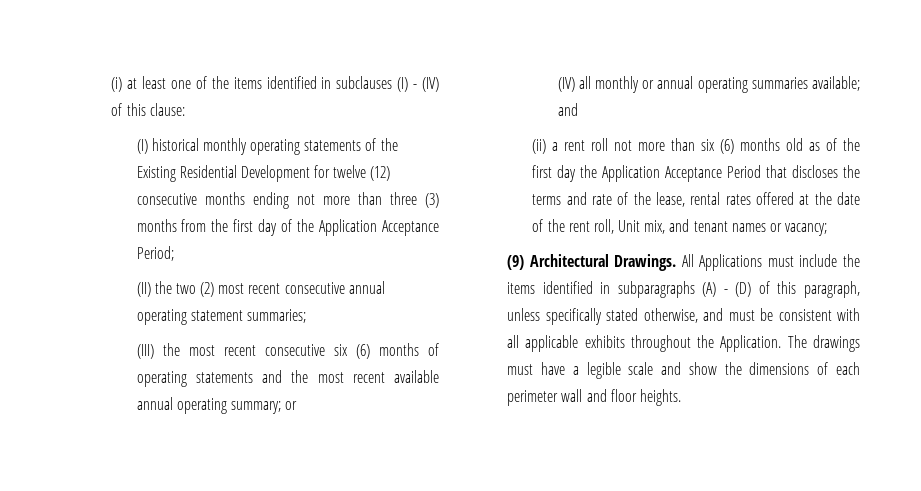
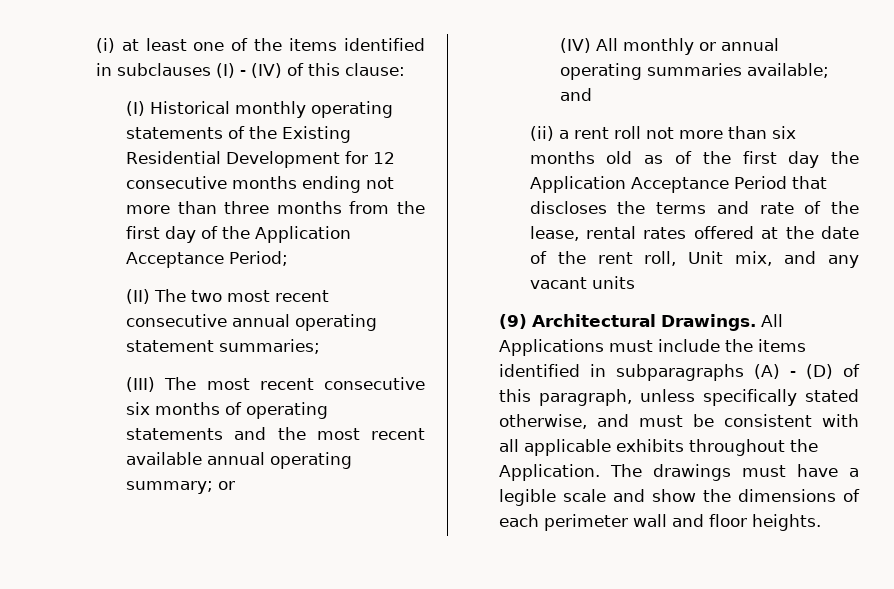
[151,138,199,151] historical -> [150,101,231,114] Historical
[333,165,391,181] twelve (12) -> [373,152,396,164] 12
[424,193,439,208] (3) -> (270, 207) none
[154,281,215,297] the two (2) -> [154,289,223,302] The two
[162,343,180,356] the -> [164,377,197,390] The
[355,344,370,359] (6) -> (151, 408) none
[578,76,591,89] all -> [596,38,619,51] All
[720,139,735,154] (6) -> (796, 132) none
[693,221,828,236] tenant names or vacancy; -> [828,255,859,268] [529,276,635,289] any vacant units

